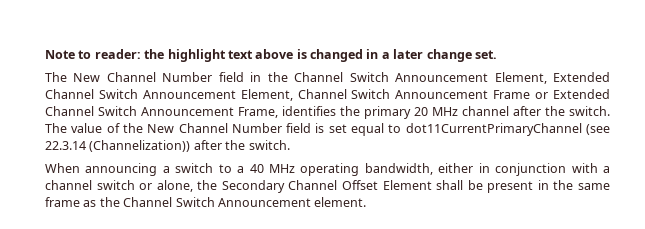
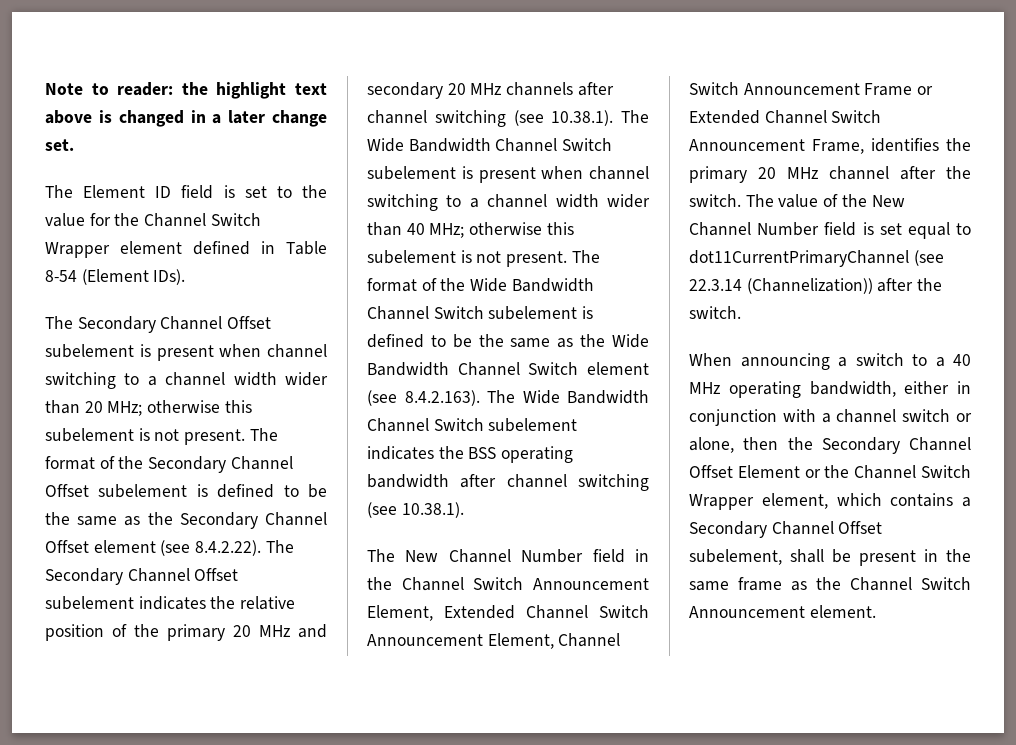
(497, 54) none -> [45,185,327,199] [45,213,261,227] [45,241,327,258] [45,269,186,285] [45,316,272,333] [45,344,327,361] [45,372,328,389] [45,400,252,416] [45,428,278,445] [45,456,293,473] [45,484,327,498] [45,512,327,529] [45,540,294,556] [45,568,239,585] [45,596,296,610] [45,624,327,641] [367,82,614,99] [367,110,649,127] [367,138,613,152] [367,166,649,183] [367,194,650,211] [367,222,574,238] [367,250,600,267] [367,278,594,292] [367,306,594,320] [367,334,649,348] [367,362,649,376] [367,390,649,406] [367,418,578,432] [367,446,574,463] [367,474,649,491] [367,502,464,518] // The Element ID field is set to the value for the Channel Switch Wrapper element defined in Table 8-54 (Element IDs). // The Secondary Channel Offset subelement is present when channel switching to a channel width wider than 20 MHz; otherwise this subelement is not present. The format of the Secondary Channel Offset subelement is defined to be the same as the Secondary Channel Offset element (see 8.4.2.22). The Secondary Channel Offset subelement indicates the relative position of the primary 20 MHz and secondary 20 MHz channels after channel switching (see 10.38.1). The Wide Bandwidth Channel Switch subelement is present when channel switching to a channel width wider than 40 MHz; otherwise this subelement is not present. The format of the Wide Bandwidth Channel Switch subelement is defined to be the same as the Wide Bandwidth Channel Switch element (see 8.4.2.163). The Wide Bandwidth Channel Switch subelement indicates the BSS operating bandwidth after channel switching (see 10.38.1).
(193, 186) none -> [743,437,779,450] then
(432, 185) none -> [804,465,971,479] [689,493,971,510] [689,521,883,538] [689,549,782,565] or the Channel Switch Wrapper element, which contains a Secondary Channel Offset subelement,

